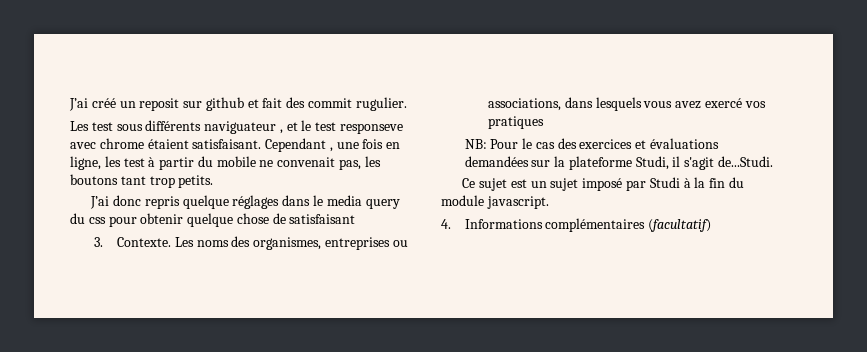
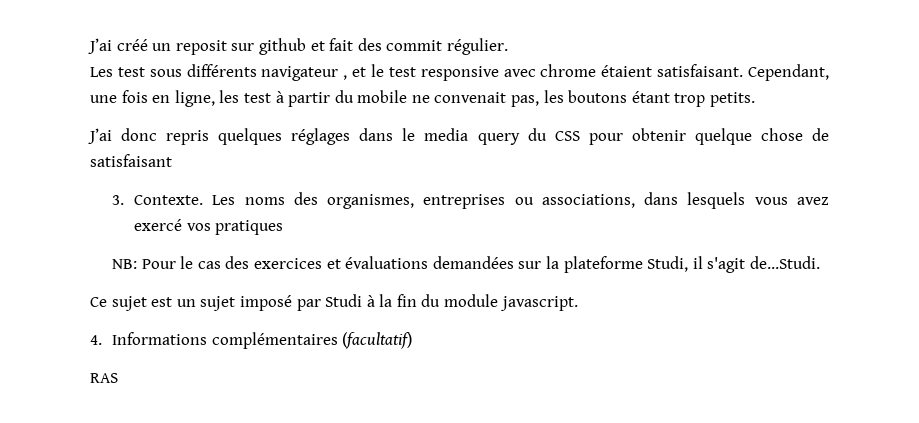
[355,97,407,111] rugulier. -> [446,38,508,55] régulier.
[204,121,277,134] naviguateur -> [261,66,339,81] navigateur
[340,123,404,134] responseve -> [420,66,499,81] responsive
[265,138,333,152] Cependant , -> [748,64,829,81] Cependant,
[120,176,146,185] tant -> [631,91,670,103] étant
[182,195,229,209] quelque -> [218,128,283,145] quelques
[88,217,106,224] css -> [554,131,580,141] CSS
(712, 225) none -> [90,373,118,383] // RAS

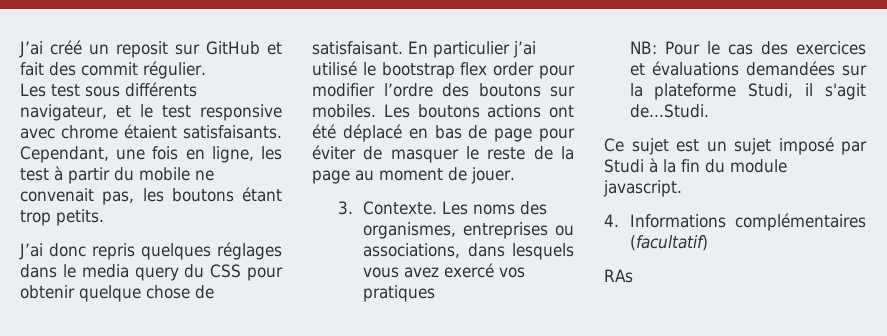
[258,38,306,55] github -> [206,41,260,55] GitHub
[261,66,348,81] navigateur , -> [20,104,107,121] navigateur,
[657,64,744,77] satisfaisant. -> [183,125,282,139] satisfaisants.
[90,154,172,167] satisfaisant -> [312,41,536,58] [312,61,575,79] [312,83,575,97] [312,104,574,118] [312,124,575,142] [312,145,574,163] [312,167,515,184] satisfaisant. En particulier j’ai utilisé le bootstrap flex order pour modifier l’ordre des boutons sur mobiles. Les boutons actions ont été déplacé en bas de page pour éviter de masquer le reste de la page au moment de jouer.
[90,373,118,383] RAS -> [604,269,633,283] RAs

